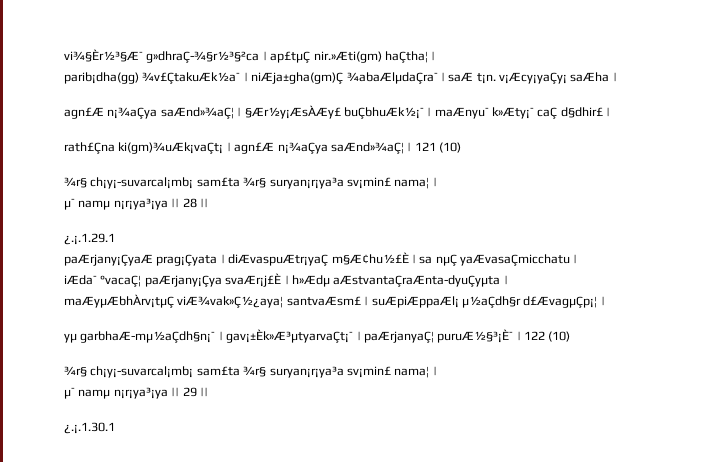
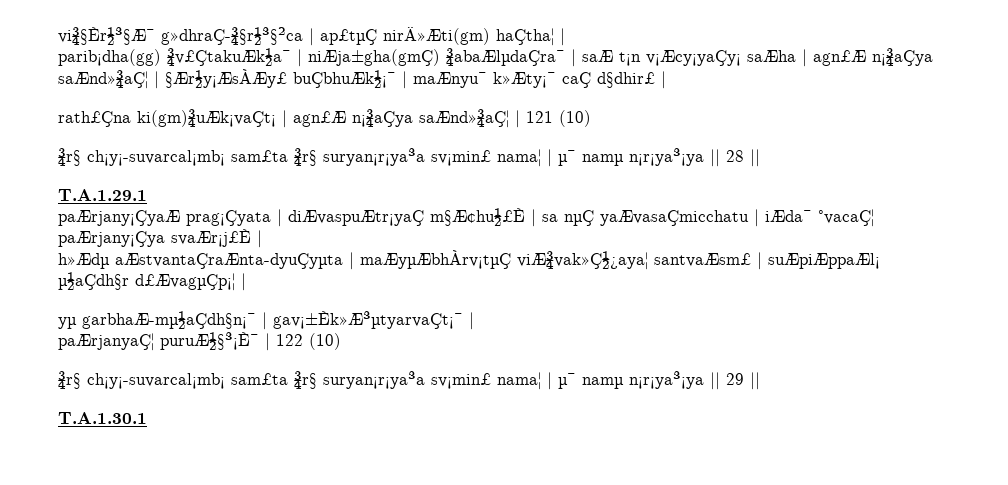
[313,51,382,63] nir.»Æti(gm) -> [383,27,490,45] nirÄ»Æti(gm)
[251,72,344,84] niÆja±gha(gm)Ç -> [308,49,440,66] niÆja±gha(gmÇ)
[476,73,496,84] t¡n. -> [619,52,641,66] t¡n
(617, 77) // -> (807, 58) none
(437, 182) // -> (552, 158) none
[64,233,115,245] ¿.¡.1.29.1 -> [58,189,147,201] T.A.1.29.1
(578, 259) // -> (759, 218) none
(289, 280) none -> (262, 239) //
(508, 280) // -> (354, 261) none
(361, 336) none -> (474, 321) //
(437, 371) // -> (552, 381) none
[64,422,115,434] ¿.¡.1.30.1 -> [58,412,147,424] T.A.1.30.1

